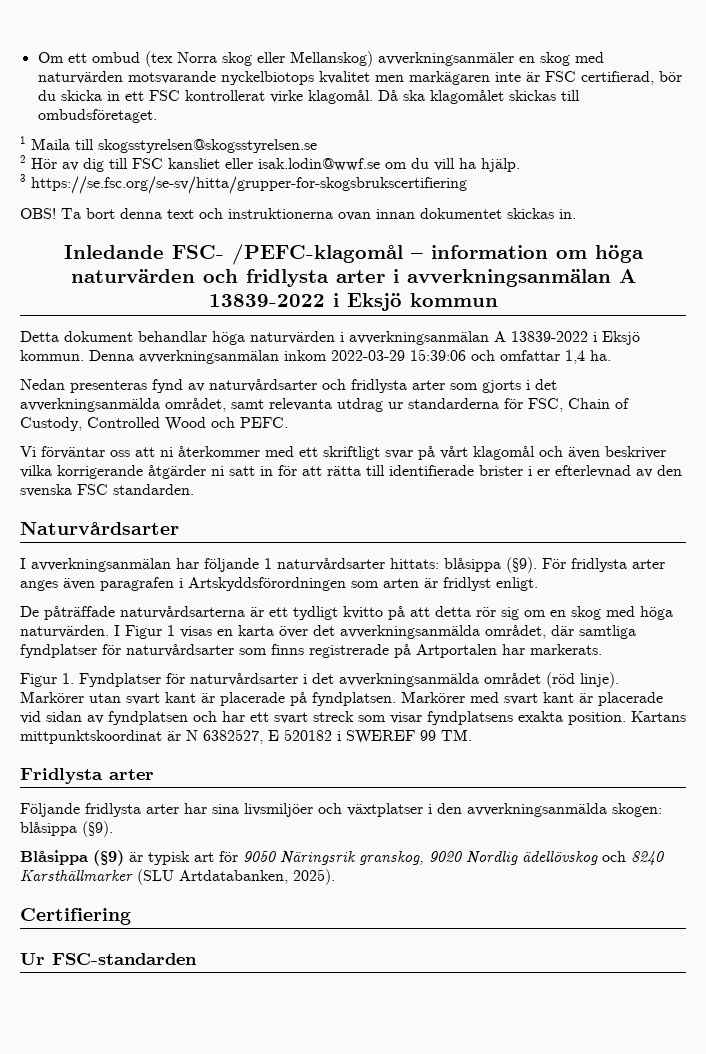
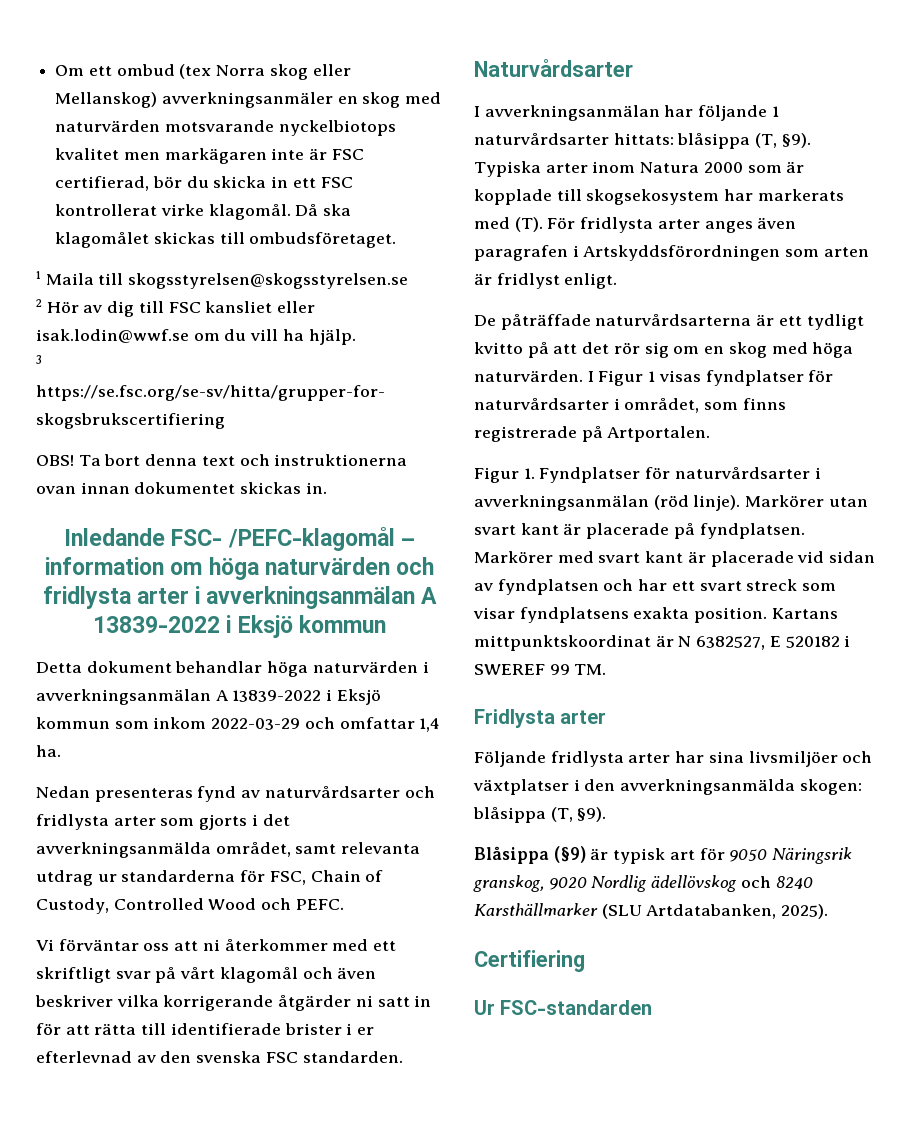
[20,350,279,364] kommun. Denna avverkningsanmälan -> [36,717,149,729] kommun som
[410,349,466,361] 15:39:06 -> (301, 724) none
[506,557,537,573] (§9). -> [755,133,811,148] [474,161,805,177] [474,189,844,205] [474,217,543,232] (T, §9). Typiska arter inom Natura 2000 som är kopplade till skogsekosystem har markerats med (T).
[435,606,471,617] detta -> [582,342,610,354] det
[217,625,636,639] en karta över det avverkningsanmälda området, där samtliga -> (701, 376) none
(234, 650) none -> [613,398,700,413] i området,
[416,644,602,658] Artportalen har markerats. -> [607,426,711,442] Artportalen.
[312,673,541,687] det avverkningsanmälda området -> [474,495,649,511] avverkningsanmälan
[82,821,113,837] (§9). -> [550,807,607,822] (T, §9).

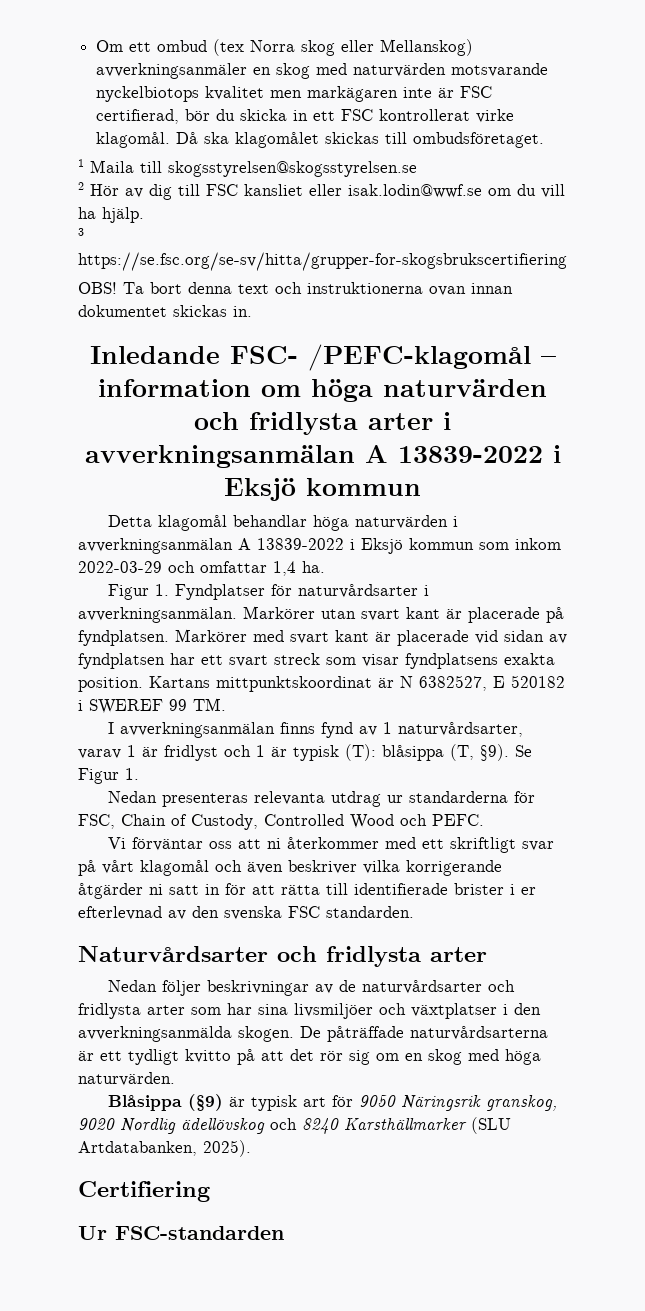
[86,661,172,673] dokument -> [157,515,227,531] klagomål
[36,786,435,802] [36,814,290,830] [36,842,337,858] Nedan presenteras fynd av naturvårdsarter och fridlysta arter som gjorts i det avverkningsanmälda området, samt -> [107,584,429,600] [78,606,564,623] [78,629,567,646] [78,653,555,669] [78,675,565,692] [78,698,226,714] [107,722,523,738] [78,744,532,761] [78,768,139,784] [107,791,248,807] Figur 1. Fyndplatser för naturvårdsarter i avverkningsanmälan. Markörer utan svart kant är placerade på fyndplatsen. Markörer med svart kant är placerade vid sidan av fyndplatsen har ett svart streck som visar fyndplatsens exakta position. Kartans mittpunktskoordinat är N 6382527, E 520182 i SWEREF 99 TM. // I avverkningsanmälan finns fynd av 1 naturvårdsarter, varav 1 är fridlyst och 1 är typisk (T): blåsippa (T, §9). Se Figur 1. // Nedan presenteras
[474,105,779,121] [474,133,811,149] [474,161,805,177] [474,189,844,205] [474,217,797,233] [474,245,869,261] [474,273,618,289] // I avverkningsanmälan har följande 1 naturvårdsarter hittats: blåsippa (T, §9). Typiska arter inom Natura 2000 som är kopplade till skogsekosystem har markerats med (T). För fridlysta arter anges även paragrafen i Artskyddsförordningen som arten är fridlyst enligt. // -> [277,946,487,967] [107,980,515,996] [78,1003,541,1019] [78,1026,294,1042] och fridlysta arter // Nedan följer beskrivningar av de naturvårdsarter och fridlysta arter som har sina livsmiljöer och växtplatser i den avverkningsanmälda skogen.
[587,370,834,386] [474,398,786,413] [474,426,711,442] [474,467,821,483] [474,495,868,511] [474,523,805,539] [474,551,876,567] [474,579,837,595] [473,607,838,623] [474,635,851,651] [474,664,607,675] [474,709,607,728] [474,751,873,767] [473,779,862,795] [473,807,607,823] I Figur 1 visas fyndplatser för naturvårdsarter i området, som finns registrerade på Artportalen. // Figur 1. Fyndplatser för naturvårdsarter i avverkningsanmälan (röd linje). Markörer utan svart kant är placerade på fyndplatsen. Markörer med svart kant är placerade vid sidan av fyndplatsen och har ett svart streck som visar fyndplatsens exakta position. Kartans mittpunktskoordinat är N 6382527, E 520182 i SWEREF 99 TM. // Fridlysta arter // Följande fridlysta arter har sina livsmiljöer och växtplatser i den avverkningsanmälda skogen: blåsippa (T, §9). -> (175, 1079) none

